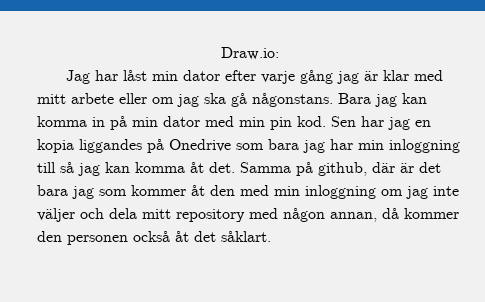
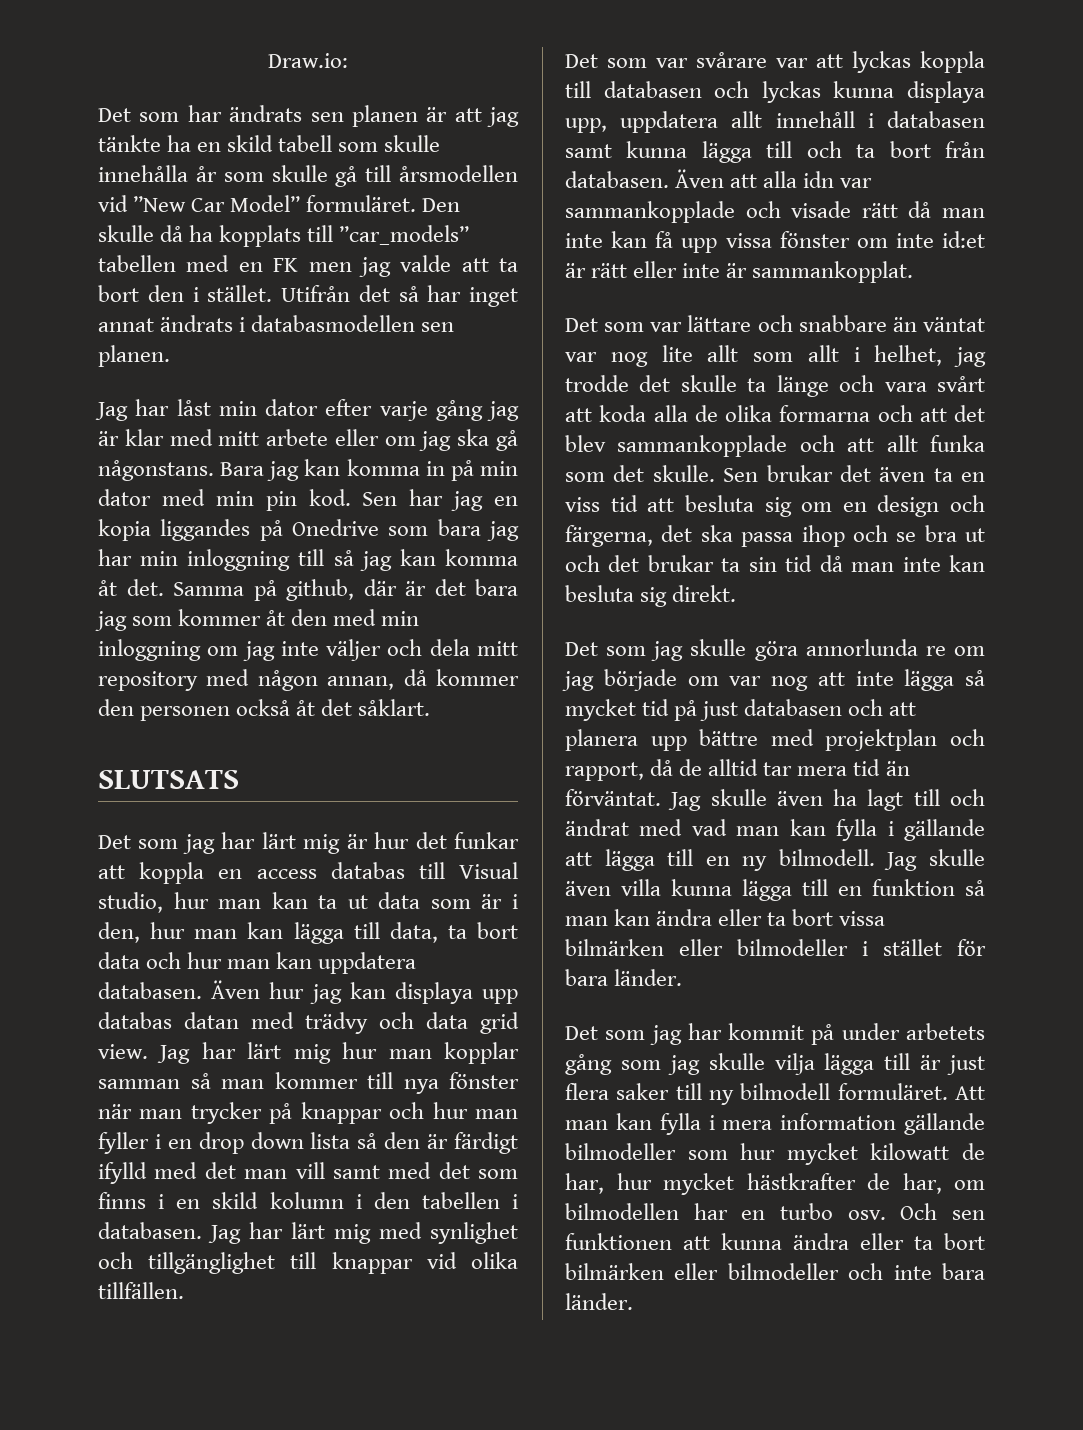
(279, 53) none -> [98,105,519,127] [98,135,441,152] [98,165,518,187] [98,195,461,212] [98,225,470,247] [98,255,518,277] [98,285,518,307] [98,315,455,332] [98,345,170,367] // Det som har ändrats sen planen är att jag tänkte ha en skild tabell som skulle innehålla år som skulle gå till årsmodellen vid ”New Car Model” formuläret. Den skulle då ha kopplats till ”car_models” tabellen med en FK men jag valde att ta bort den i stället. Utifrån det så har inget annat ändrats i databasmodellen sen planen.
(271, 236) none -> [98,770,239,789] [98,832,519,854] [98,862,518,884] [98,892,518,913] [98,922,518,944] [98,952,417,974] [98,980,518,1004] [98,1012,519,1034] [98,1042,519,1064] [98,1072,519,1094] [98,1102,518,1124] [98,1132,518,1154] [98,1162,518,1184] [98,1192,518,1209] [98,1222,518,1244] [98,1252,518,1274] [98,1282,184,1299] [565,51,985,73] [565,81,985,103] [565,111,985,133] [565,141,985,163] [565,169,873,188] [565,201,985,223] [565,231,985,253] [565,261,914,283] [565,315,985,332] [565,345,986,367] [565,375,985,397] [565,405,985,422] [565,435,985,457] [565,465,985,482] [565,495,985,517] [565,525,985,547] [565,555,985,572] [565,585,737,607] [565,639,985,661] [562,669,985,691] [565,699,917,721] [565,729,985,751] [565,759,910,781] [565,789,985,811] [565,819,985,841] [565,849,985,871] [565,879,985,901] [565,909,886,926] [565,939,986,956] [565,969,683,986] [565,1023,985,1045] [565,1053,985,1075] [565,1083,985,1105] [565,1113,985,1135] [565,1143,985,1165] [565,1173,985,1195] [565,1203,985,1220] [565,1233,985,1250] [565,1263,985,1280] [565,1293,633,1310] // SLUTSATS // Det som jag har lärt mig är hur det funkar att koppla en access databas till Visual studio, hur man kan ta ut data som är i den, hur man kan lägga till data, ta bort data och hur man kan uppdatera databasen. Även hur jag kan displaya upp databas datan med trädvy och data grid view. Jag har lärt mig hur man kopplar samman så man kommer till nya fönster när man trycker på knappar och hur man fyller i en drop down lista så den är färdigt ifylld med det man vill samt med det som finns i en skild kolumn i den tabellen i databasen. Jag har lärt mig med synlighet och tillgänglighet till knappar vid olika tillfällen. // Det som var svårare var att lyckas koppla till databasen och lyckas kunna displaya upp, uppdatera allt innehåll i databasen samt kunna lägga till och ta bort från databasen. Även att alla idn var sammankopplade och visade rätt då man inte kan få upp vissa fönster om inte id:et är rätt eller inte är sammankopplat. // Det som var lättare och snabbare än väntat var nog lite allt som allt i helhet, jag trodde det skulle ta länge och vara svårt att koda alla de olika formarna och att det blev sammankopplade och att allt funka som det skulle. Sen brukar det även ta en viss tid att besluta sig om en design och färgerna, det ska passa ihop och se bra ut och det brukar ta sin tid då man inte kan besluta sig direkt. // Det som jag skulle göra annorlunda re om jag började om var nog att inte lägga så mycket tid på just databasen och att planera upp bättre med projektplan och rapport, då de alltid tar mera tid än förväntat. Jag skulle även ha lagt till och ändrat med vad man kan fylla i gällande att lägga till en ny bilmodell. Jag skulle även villa kunna lägga till en funktion så man kan ändra eller ta bort vissa bilmärken eller bilmodeller i stället för bara länder. // Det som jag har kommit på under arbetets gång som jag skulle vilja lägga till är just flera saker till ny bilmodell formuläret. Att man kan fylla i mera information gällande bilmodeller som hur mycket kilowatt de har, hur mycket hästkrafter de har, om bilmodellen har en turbo osv. Och sen funktionen att kunna ändra eller ta bort bilmärken eller bilmodeller och inte bara länder.

